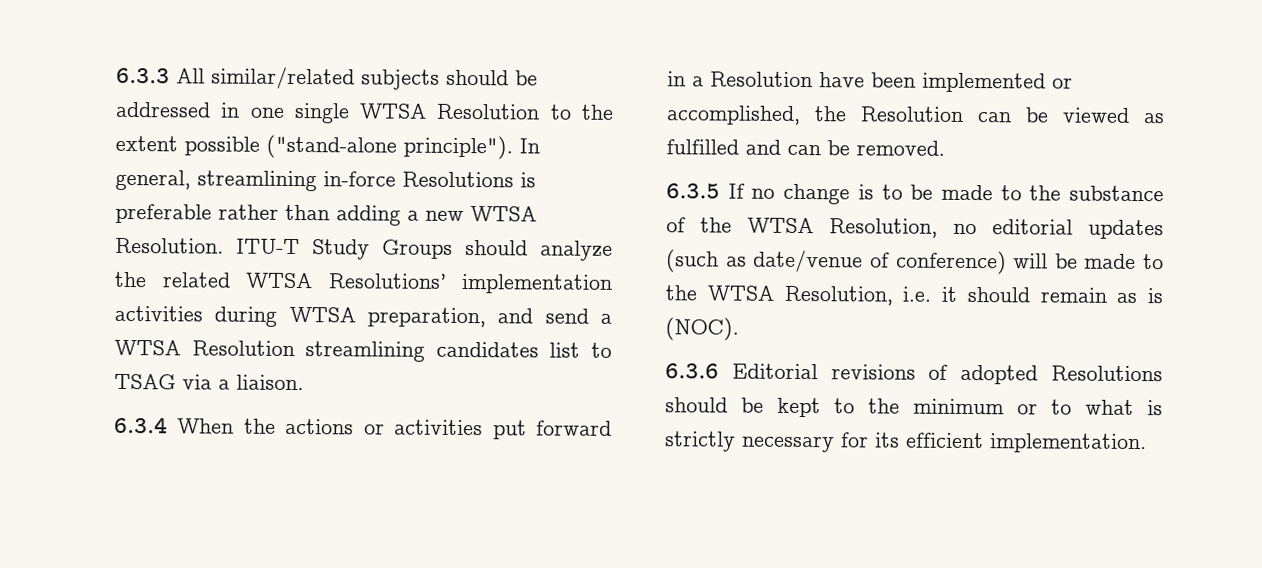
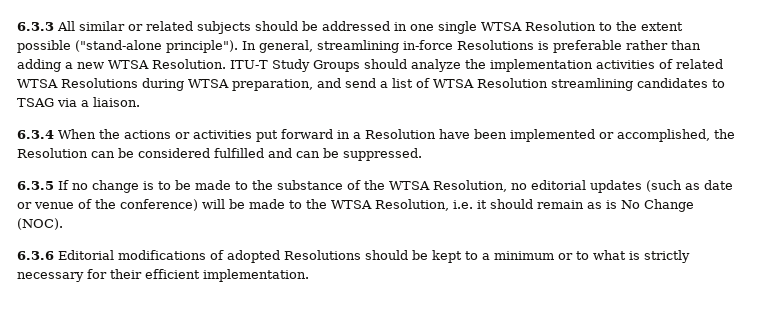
[211,66,355,90] similar/related -> [79,21,193,31] similar or related
[161,272,613,294] [114,305,203,322] related WTSA Resolutions’ implementation activities -> [490,59,723,72] [17,78,138,88] implementation activities of related WTSA Resolutions
(612, 318) none -> [392,78,430,88] list of
[549,342,581,358] list -> (708, 83) none
[1062,107,1165,124] viewed as -> [138,148,210,158] considered
[856,140,945,156] removed. -> [343,148,422,161] suppressed.
[753,249,890,273] date/venue of -> [704,180,733,190] [17,199,116,209] date or venue of the
(1163, 296) none -> [621,199,694,212] No Change
[830,364,916,380] revisions -> [118,250,206,260] modifications
[868,398,900,414] the -> [482,253,490,260] a
[875,432,900,448] its -> [110,269,142,279] their

